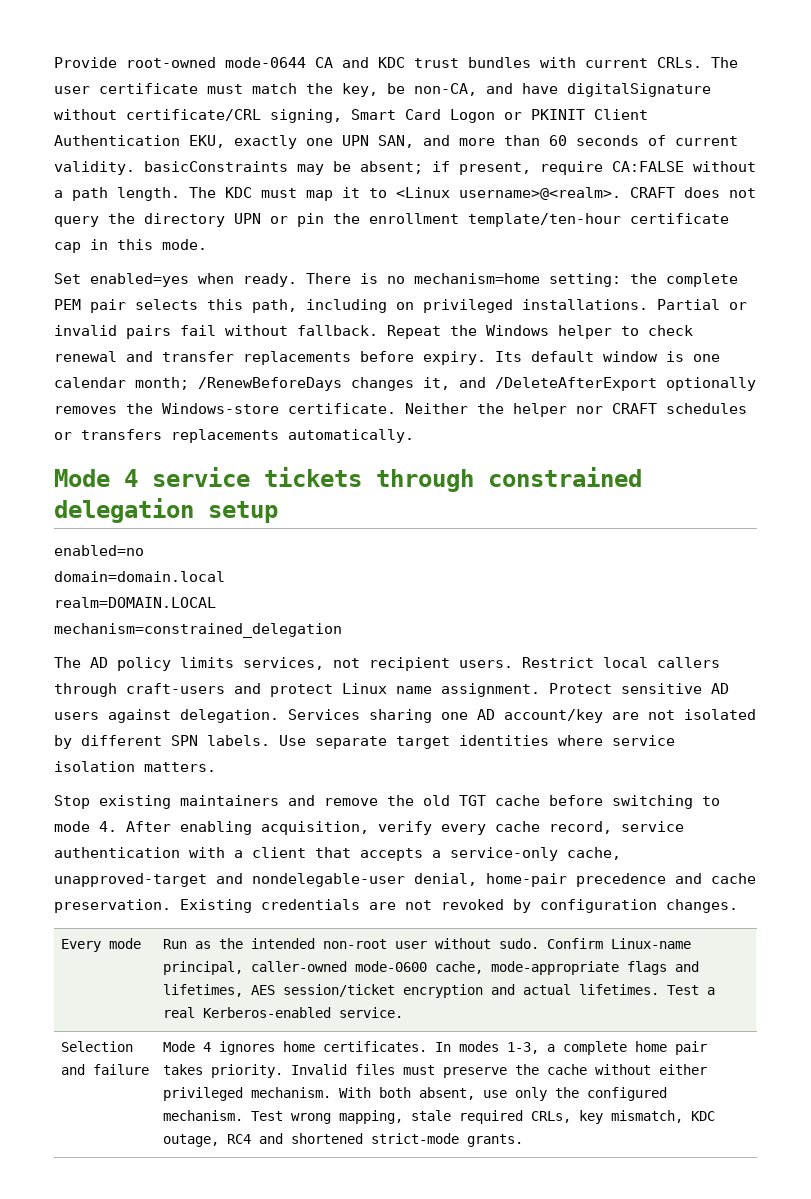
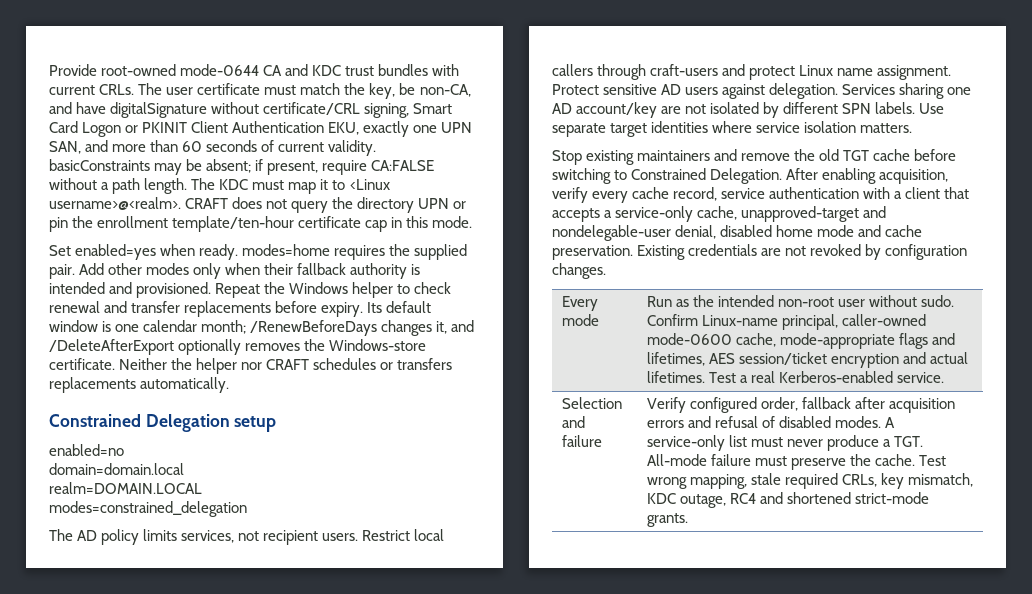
[306,273,738,287] [54,299,747,313] [54,325,378,339] There is no mechanism=home setting: the complete PEM pair selects this path, including on privileged installations. Partial or invalid pairs fail without fallback. -> [242,244,468,260] [49,263,421,279] [49,282,212,298] modes=home requires the supplied pair. Add other modes only when their fallback authority is intended and provisioned.
[54,467,642,492] [54,498,194,523] Mode 4 service tickets through constrained delegation -> [49,414,230,432] Constrained Delegation
[54,623,342,638] mechanism=constrained_delegation -> [49,501,247,517] modes=constrained_delegation
[54,821,117,832] mode 4. -> [631,168,783,184] Constrained Delegation.
[486,873,666,887] home-pair precedence -> [720,225,855,237] disabled home mode
[163,1041,708,1055] [163,1064,708,1078] [163,1087,668,1101] [163,1110,244,1121] Mode 4 ignores home certificates. In modes 1-3, a complete home pair takes priority. Invalid files must preserve the cache without either privileged mechanism. With both absent, use only the configured mechanism. -> [646,397,956,413] [646,416,896,428] [646,435,924,451] [646,454,916,470] Verify configured order, fallback after acquisition errors and refusal of disabled modes. A service-only list must never produce a TGT. All-mode failure must preserve the cache.

